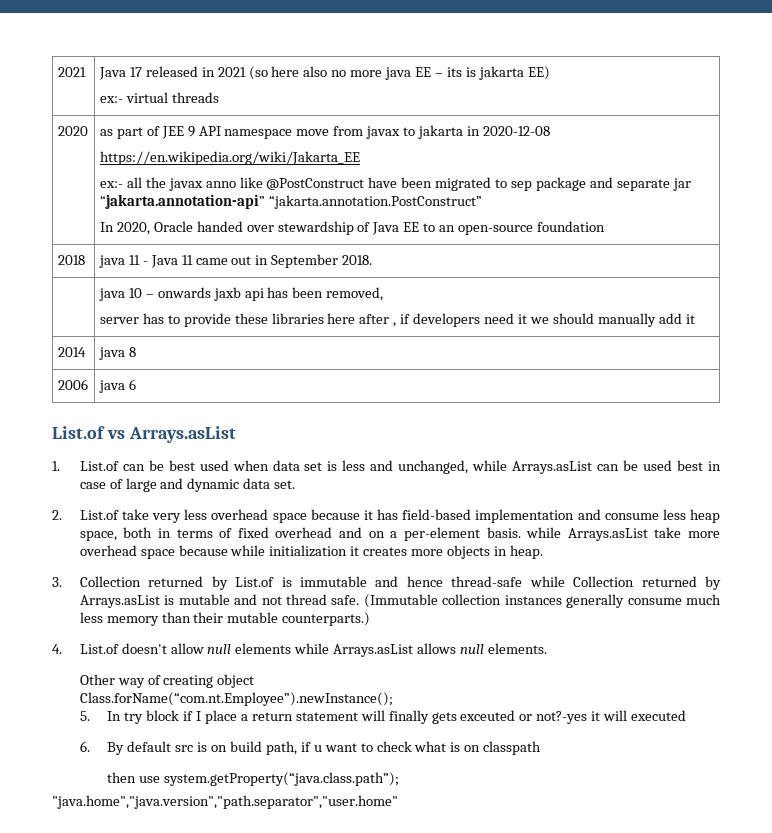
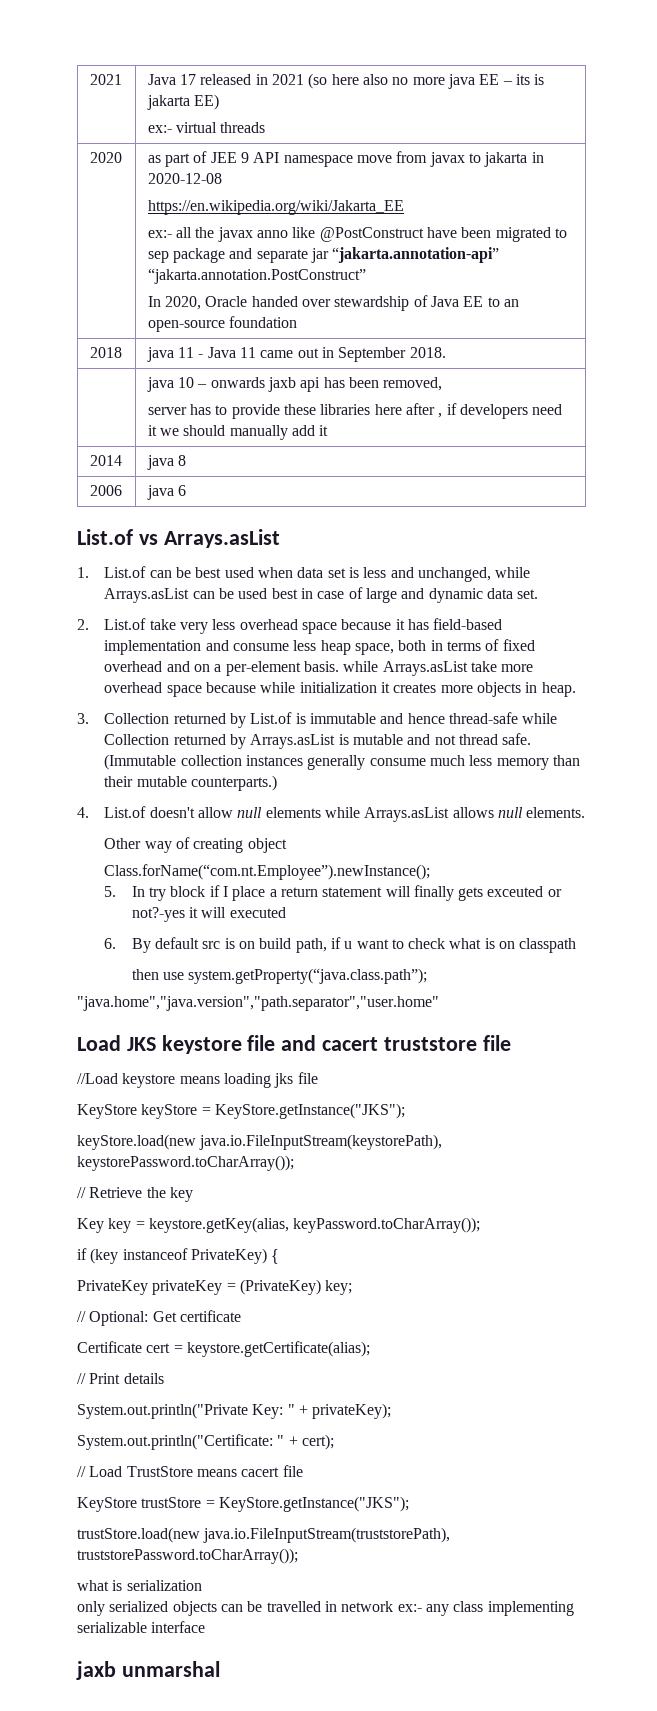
(398, 802) none -> [77,1035,511,1054] [77,1072,318,1088] [77,1103,405,1119] [77,1134,443,1150] [77,1155,294,1171] [77,1187,193,1202] [77,1217,481,1233] [77,1248,280,1264] [77,1279,353,1295] [77,1310,241,1326] [77,1341,370,1357] [77,1373,164,1384] [77,1403,392,1419] [77,1434,334,1450] [77,1465,303,1477] [77,1496,409,1512] [77,1527,451,1543] [77,1548,298,1564] [77,1580,202,1591] [77,1601,574,1616] [77,1621,206,1633] [76,1661,220,1680] // Load JKS keystore file and cacert truststore file // //Load keystore means loading jks file // KeyStore keyStore = KeyStore.getInstance("JKS"); // keyStore.load(new java.io.FileInputStream(keystorePath), keystorePassword.toCharArray()); // // Retrieve the key // Key key = keystore.getKey(alias, keyPassword.toCharArray()); // if (key instanceof PrivateKey) { // PrivateKey privateKey = (PrivateKey) key; // // Optional: Get certificate // Certificate cert = keystore.getCertificate(alias); // // Print details // System.out.println("Private Key: " + privateKey); // System.out.println("Certificate: " + cert); // // Load TrustStore means cacert file // KeyStore trustStore = KeyStore.getInstance("JKS"); // trustStore.load(new java.io.FileInputStream(truststorePath), truststorePassword.toCharArray()); // what is serialization // only serialized objects can be travelled in network ex:- any class implementing serializable interface // jaxb unmarshal

